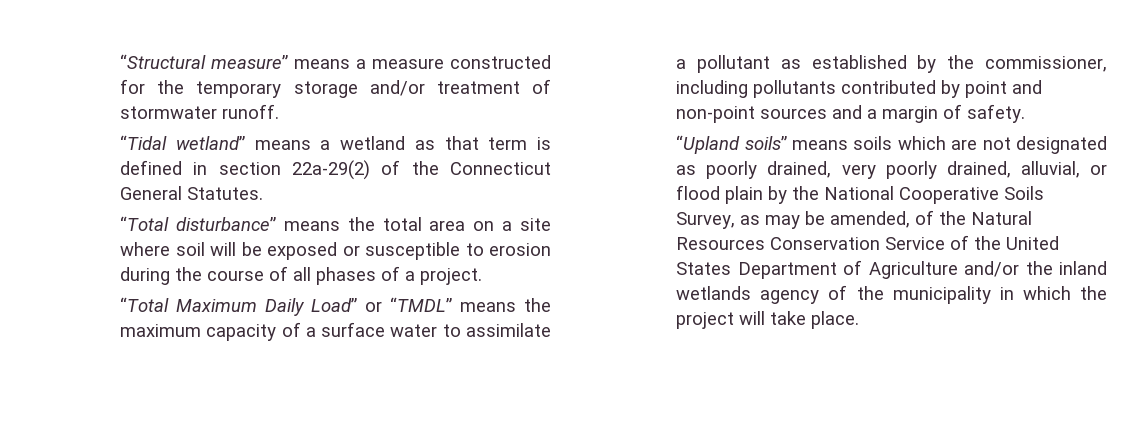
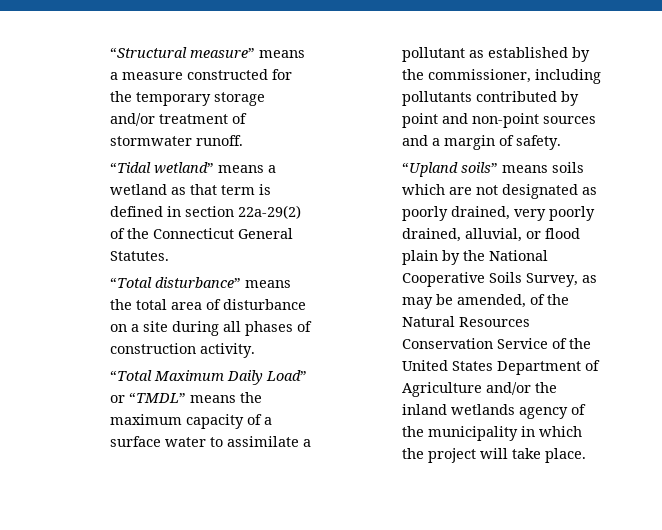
(466, 225) none -> [205,299,306,310] of disturbance
[120,242,551,260] [120,266,289,285] where soil will be exposed or susceptible to erosion during the course of -> [171,321,219,336] during
[405,268,483,285] a project. -> [109,343,255,358] construction activity.

